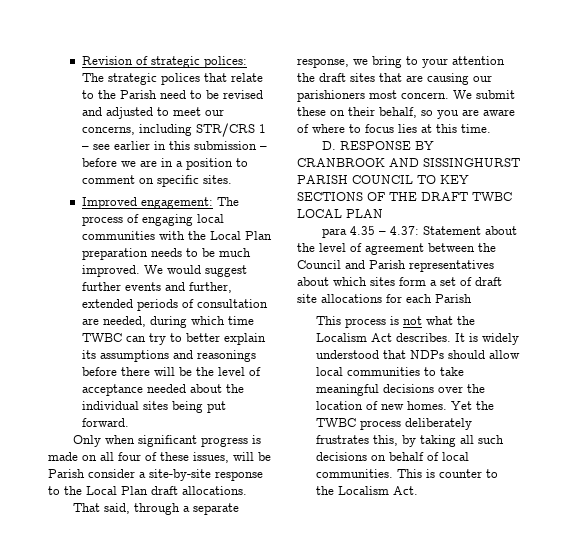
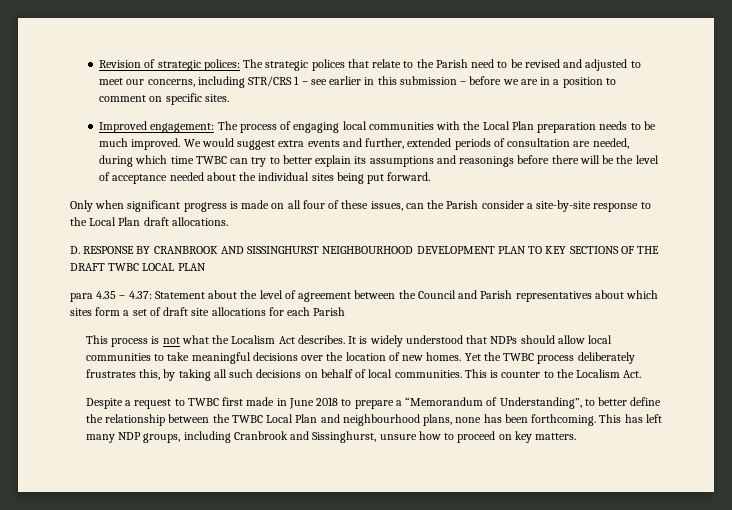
[81,282,121,291] further -> [278,140,305,147] extra
[233,452,271,461] will be -> [405,200,445,209] can the
[73,503,240,515] [297,56,505,68] [297,73,492,85] [297,90,515,102] [297,107,515,119] [297,124,491,133] // That said, through a separate response, we bring to your attention the draft sites that are causing our parishioners most concern. We submit these on their behalf, so you are aware of where to focus lies at this time. -> (228, 221) none
[297,175,413,184] PARISH COUNCIL -> [322,246,526,254] NEIGHBOURHOOD DEVELOPMENT PLAN
(419, 490) none -> [85,397,662,409] [85,414,662,426] [85,431,577,443] // Despite a request to TWBC first made in June 2018 to prepare a “Memorandum of Understanding”, to better define the relationship between the TWBC Local Plan and neighbourhood plans, none has been forthcoming. This has left many NDP groups, including Cranbrook and Sissinghurst, unsure how to proceed on key matters.

